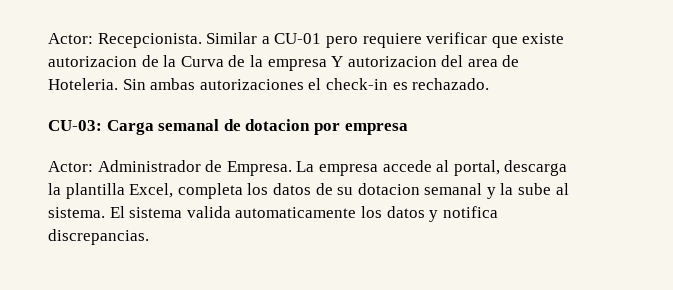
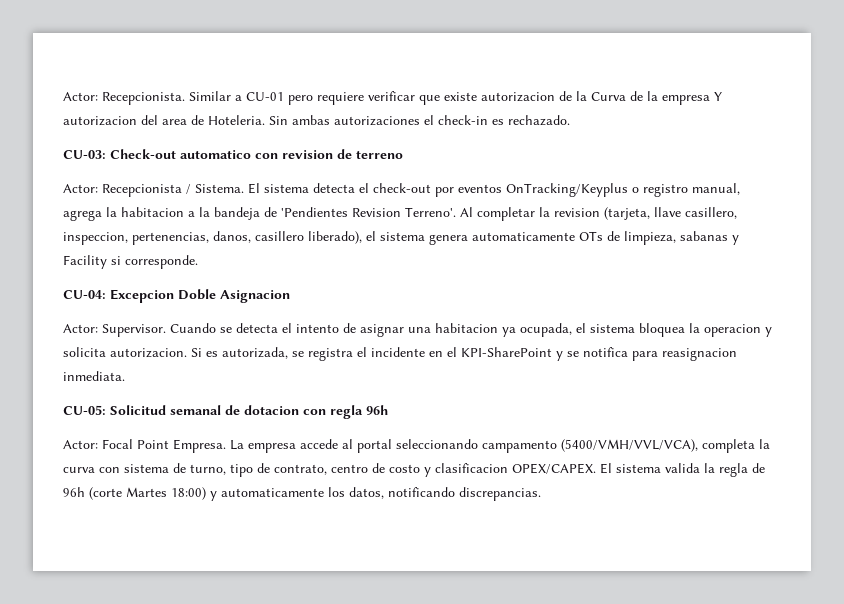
[106,119,408,135] [48,160,223,172] Carga semanal de dotacion por empresa // Actor: Administrador de -> [110,149,403,159] [63,183,740,197] [63,207,737,221] [63,231,739,245] [63,255,198,269] [63,289,290,303] [63,323,772,337] [63,347,737,361] [63,371,125,381] [63,405,388,419] [63,439,169,449] Check-out automatico con revision de terreno // Actor: Recepcionista / Sistema. El sistema detecta el check-out por eventos OnTracking/Keyplus o registro manual, agrega la habitacion a la bandeja de 'Pendientes Revision Terreno'. Al completar la revision (tarjeta, llave casillero, inspeccion, pertenencias, danos, casillero liberado), el sistema genera automaticamente OTs de limpieza, sabanas y Facility si corresponde. // CU-04: Excepcion Doble Asignacion // Actor: Supervisor. Cuando se detecta el intento de asignar una habitacion ya ocupada, el sistema bloquea la operacion y solicita autorizacion. Si es autorizada, se registra el incidente en el KPI-SharePoint y se notifica para reasignacion inmediata. // CU-05: Solicitud semanal de dotacion con regla 96h // Actor: Focal Point
[453,160,568,176] [48,183,569,199] [48,206,498,222] portal, descarga la plantilla Excel, completa los datos de su dotacion semanal y la sube al sistema. El sistema valida automaticamente los datos y notifica -> [357,439,770,453] [63,463,765,477] [63,487,455,501] portal seleccionando campamento (5400/VMH/VVL/VCA), completa la curva con sistema de turno, tipo de contrato, centro de costo y clasificacion OPEX/CAPEX. El sistema valida la regla de 96h (corte Martes 18:00) y automaticamente los datos, notificando

